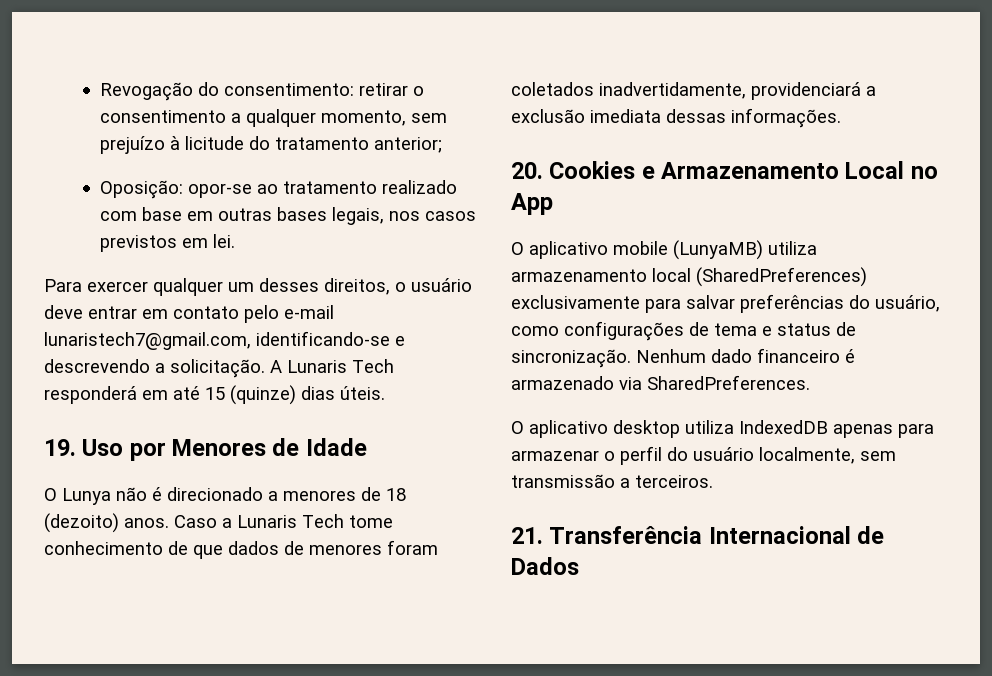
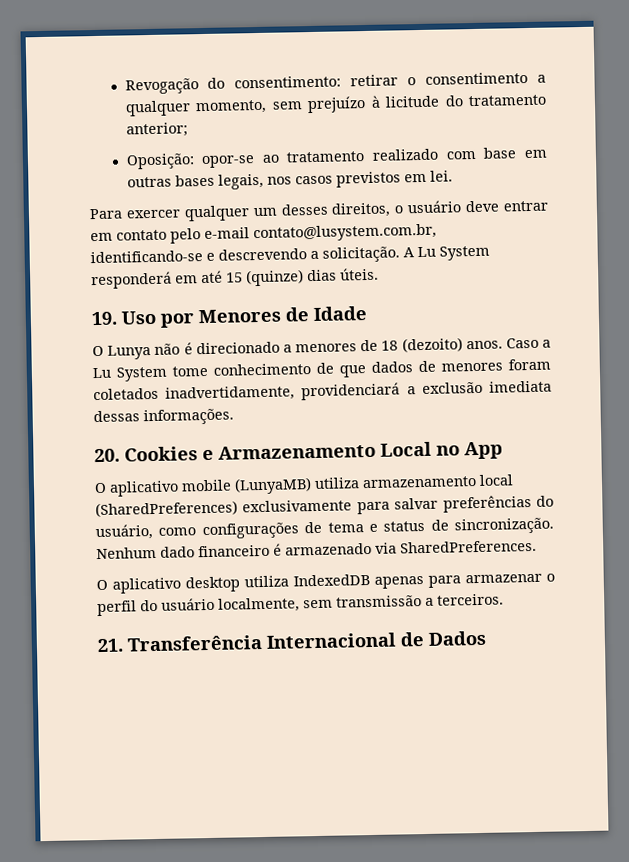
[44,332,251,350] lunaristech7@gmail.com, -> [253,223,437,243] contato@lusystem.com.br,
[287,359,394,373] Lunaris Tech -> [417,245,490,261] Lu System
[237,514,344,528] Lunaris Tech -> [92,366,168,382] Lu System

